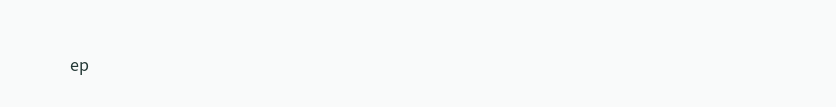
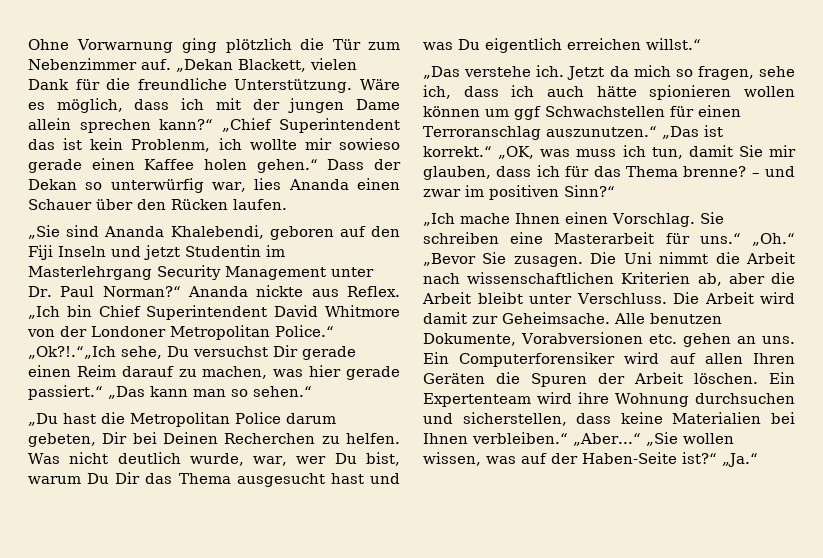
[70,62,89,75] ep -> [28,38,401,53] [28,58,357,72] [28,78,401,93] [28,98,401,113] [28,118,400,133] [28,138,400,152] [28,158,401,173] [28,178,400,193] [28,199,287,210] [28,225,400,240] [28,245,285,260] [28,265,374,280] [28,285,400,297] [28,305,400,320] [27,325,334,340] [28,345,356,360] [28,365,400,380] [28,385,312,400] [28,412,336,427] [28,432,400,447] [28,452,400,466] [28,472,400,487] [423,38,701,53] [423,65,795,80] [423,85,795,100] [423,105,741,120] [423,125,723,140] [423,145,796,159] [423,165,795,180] [423,185,615,200] [423,212,724,227] [423,232,795,246] [423,252,795,267] [423,272,795,286] [422,292,795,304] [423,312,722,324] [423,332,795,347] [423,352,795,367] [423,372,795,387] [423,392,795,407] [423,412,795,426] [423,432,734,446] [423,452,758,467] Ohne Vorwarnung ging plötzlich die Tür zum Nebenzimmer auf. „Dekan Blackett, vielen Dank für die freundliche Unterstützung. Wäre es möglich, dass ich mit der jungen Dame allein sprechen kann?“ „Chief Superintendent das ist kein Problenm, ich wollte mir sowieso gerade einen Kaffee holen gehen.“ Dass der Dekan so unterwürfig war, lies Ananda einen Schauer über den Rücken laufen. // „Sie sind Ananda Khalebendi, geboren auf den Fiji Inseln und jetzt Studentin im Masterlehrgang Security Management unter Dr. Paul Norman?“ Ananda nickte aus Reflex. „Ich bin Chief Superintendent David Whitmore von der Londoner Metropolitan Police.“ „Ok?!.“„Ich sehe, Du versuchst Dir gerade einen Reim darauf zu machen, was hier gerade passiert.“ „Das kann man so sehen.“ // „Du hast die Metropolitan Police darum gebeten, Dir bei Deinen Recherchen zu helfen. Was nicht deutlich wurde, war, wer Du bist, warum Du Dir das Thema ausgesucht hast und was Du eigentlich erreichen willst.“ // „Das verstehe ich. Jetzt da mich so fragen, sehe ich, dass ich auch hätte spionieren wollen können um ggf Schwachstellen für einen Terroranschlag auszunutzen.“ „Das ist korrekt.“ „OK, was muss ich tun, damit Sie mir glauben, dass ich für das Thema brenne? – und zwar im positiven Sinn?“ // „Ich mache Ihnen einen Vorschlag. Sie schreiben eine Masterarbeit für uns.“ „Oh.“ „Bevor Sie zusagen. Die Uni nimmt die Arbeit nach wissenschaftlichen Kriterien ab, aber die Arbeit bleibt unter Verschluss. Die Arbeit wird damit zur Geheimsache. Alle benutzen Dokumente, Vorabversionen etc. gehen an uns. Ein Computerforensiker wird auf allen Ihren Geräten die Spuren der Arbeit löschen. Ein Expertenteam wird ihre Wohnung durchsuchen und sicherstellen, dass keine Materialien bei Ihnen verbleiben.“ „Aber...“ „Sie wollen wissen, was auf der Haben-Seite ist?“ „Ja.“

